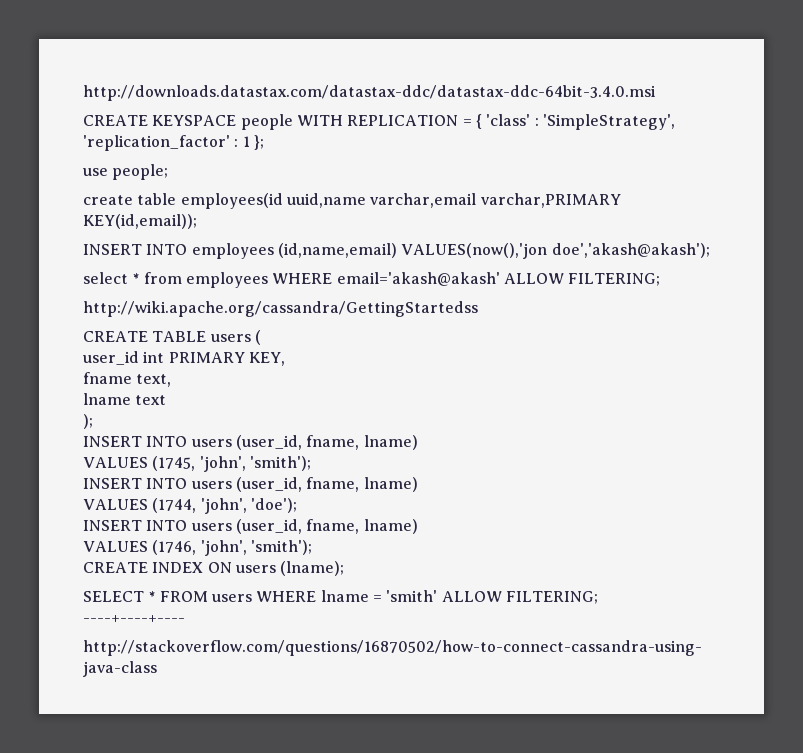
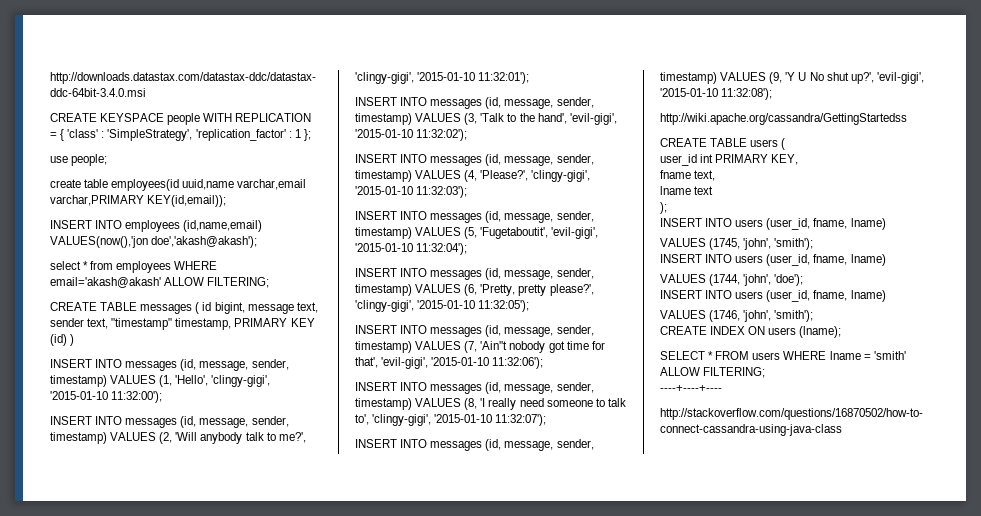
(661, 279) none -> [50,302,318,314] [50,318,315,330] [50,334,75,346] [50,359,289,371] [50,375,271,387] [50,391,163,403] [50,416,289,428] [50,432,306,444] [355,72,530,84] [355,97,594,109] [355,113,617,125] [355,129,468,141] [355,154,594,166] [355,170,591,182] [355,186,468,198] [355,211,594,223] [355,227,599,239] [355,243,468,255] [355,268,594,280] [355,284,594,296] [355,300,530,312] [355,325,594,337] [355,341,605,353] [355,357,544,369] [355,382,594,394] [355,398,626,410] [355,414,547,426] [355,439,594,451] [660,72,924,84] [660,88,773,100] // CREATE TABLE messages ( id bigint, message text, sender text, "timestamp" timestamp, PRIMARY KEY (id) ) // INSERT INTO messages (id, message, sender, timestamp) VALUES (1, 'Hello', 'clingy-gigi', '2015-01-10 11:32:00'); // INSERT INTO messages (id, message, sender, timestamp) VALUES (2, 'Will anybody talk to me?', 'clingy-gigi', '2015-01-10 11:32:01'); // INSERT INTO messages (id, message, sender, timestamp) VALUES (3, 'Talk to the hand', 'evil-gigi', '2015-01-10 11:32:02'); // INSERT INTO messages (id, message, sender, timestamp) VALUES (4, 'Please?', 'clingy-gigi', '2015-01-10 11:32:03'); // INSERT INTO messages (id, message, sender, timestamp) VALUES (5, 'Fugetaboutit', 'evil-gigi', '2015-01-10 11:32:04'); // INSERT INTO messages (id, message, sender, timestamp) VALUES (6, 'Pretty, pretty please?', 'clingy-gigi', '2015-01-10 11:32:05'); // INSERT INTO messages (id, message, sender, timestamp) VALUES (7, 'Ain''t nobody got time for that', 'evil-gigi', '2015-01-10 11:32:06'); // INSERT INTO messages (id, message, sender, timestamp) VALUES (8, 'I really need someone to talk to', 'clingy-gigi', '2015-01-10 11:32:07'); // INSERT INTO messages (id, message, sender, timestamp) VALUES (9, 'Y U No shut up?', 'evil-gigi', '2015-01-10 11:32:08');

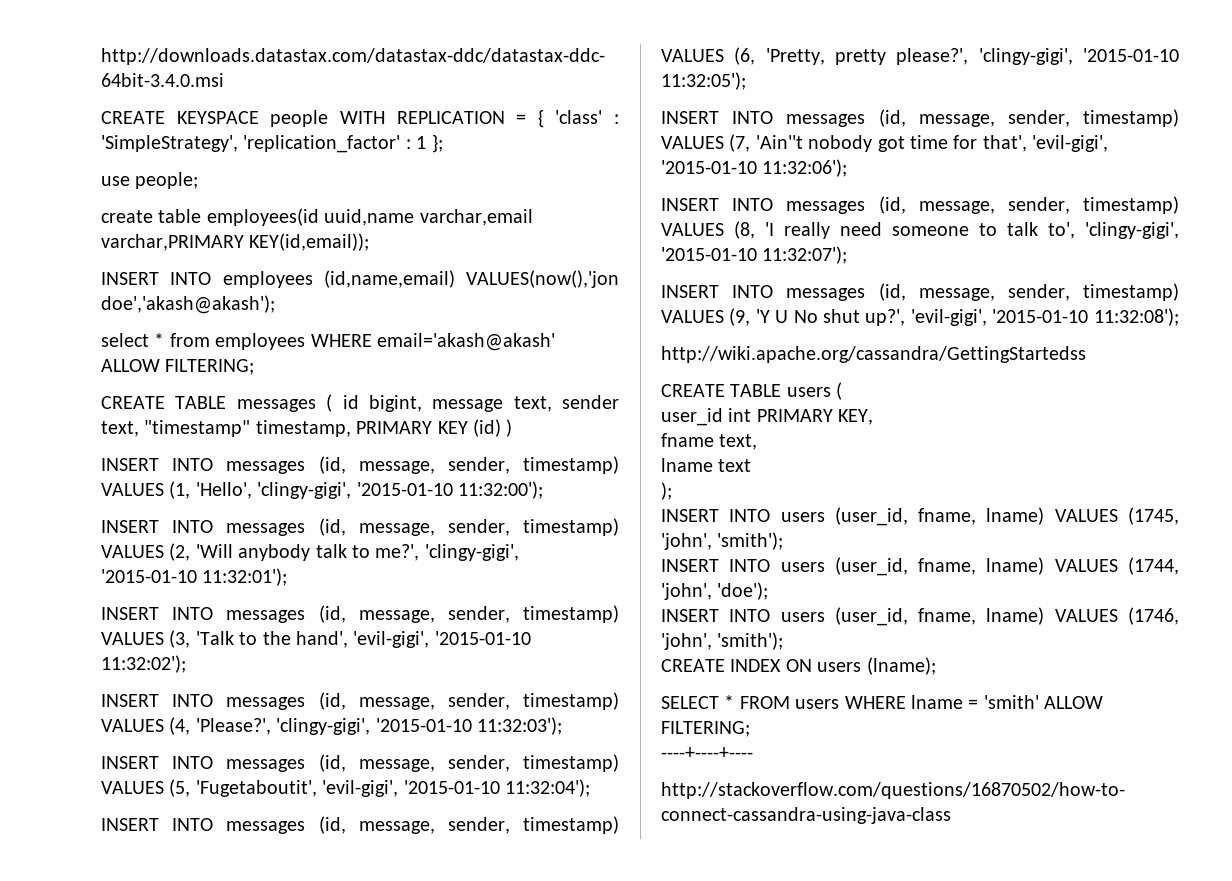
(886, 224) // -> (1045, 516) none
(886, 260) // -> (1045, 566) none
(886, 296) // -> (1045, 616) none

